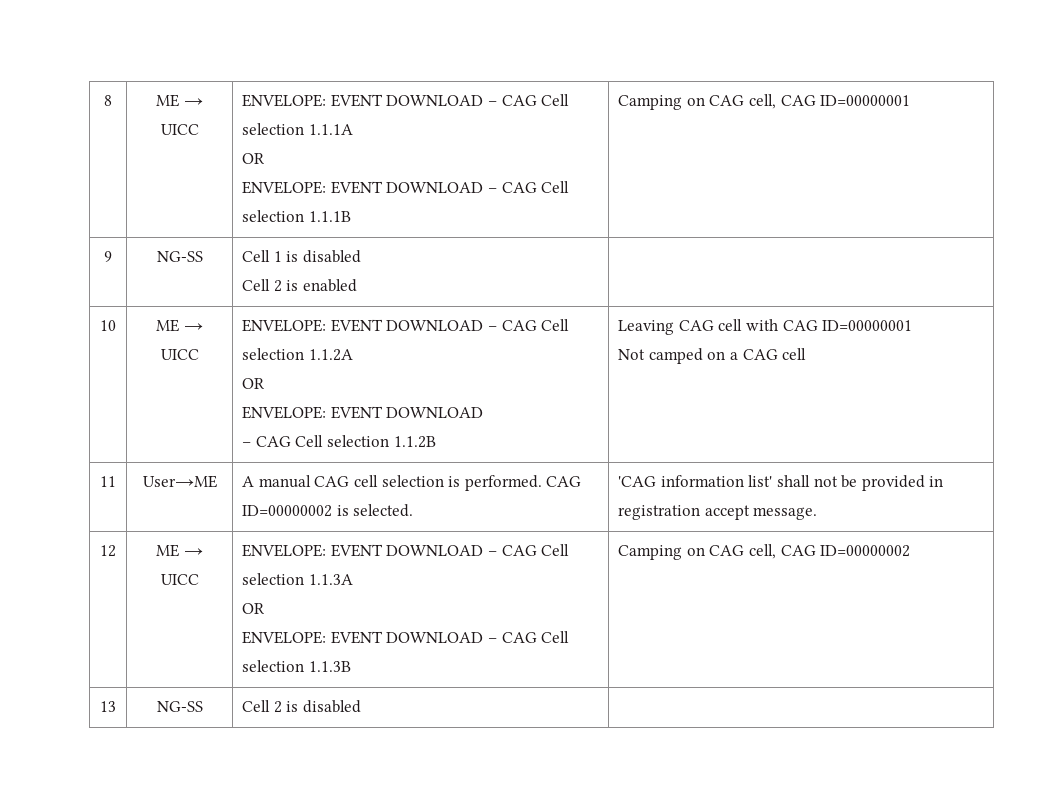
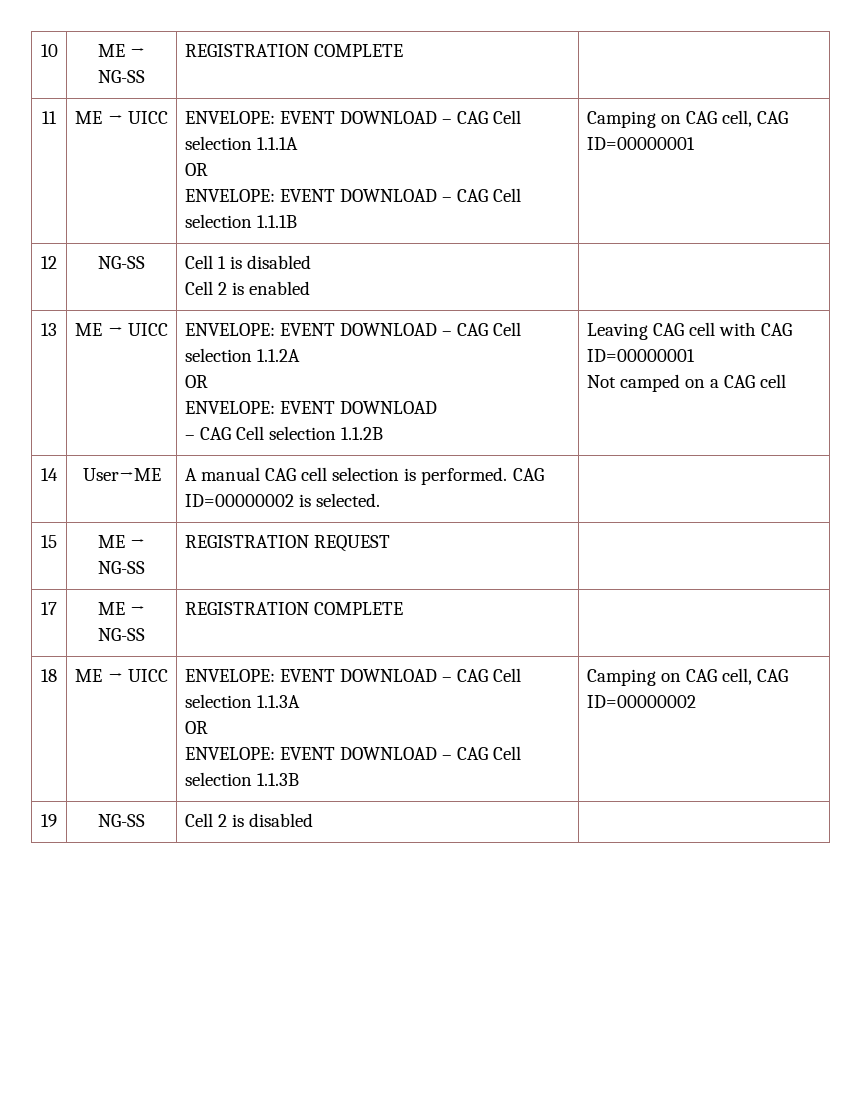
[104,95,112,106] 8 -> [40,44,58,57] [97,44,146,57] [98,70,145,83] [184,44,403,57] [42,111,57,124] 10 | ME → NG-SS | REGISTRATION COMPLETE | // 11
[104,251,112,262] 9 -> [41,256,57,269] 12
[100,320,116,331] 10 -> [41,323,57,336] 13
[100,476,116,487] 11 -> [41,468,58,481] 14
[618,475,944,491] [618,505,818,520] [100,545,116,557] 'CAG information list' shall not be provided in registration accept message. // 12 -> [41,535,57,548] [97,535,146,548] [98,561,145,574] [184,535,390,552] [41,602,57,615] [97,602,146,615] [98,628,145,641] [184,602,403,615] [41,669,57,682] // 15 | ME → NG-SS | REGISTRATION REQUEST | // 17 | ME → NG-SS | REGISTRATION COMPLETE | // 18
[100,701,116,712] 13 -> [41,814,57,827] 19

